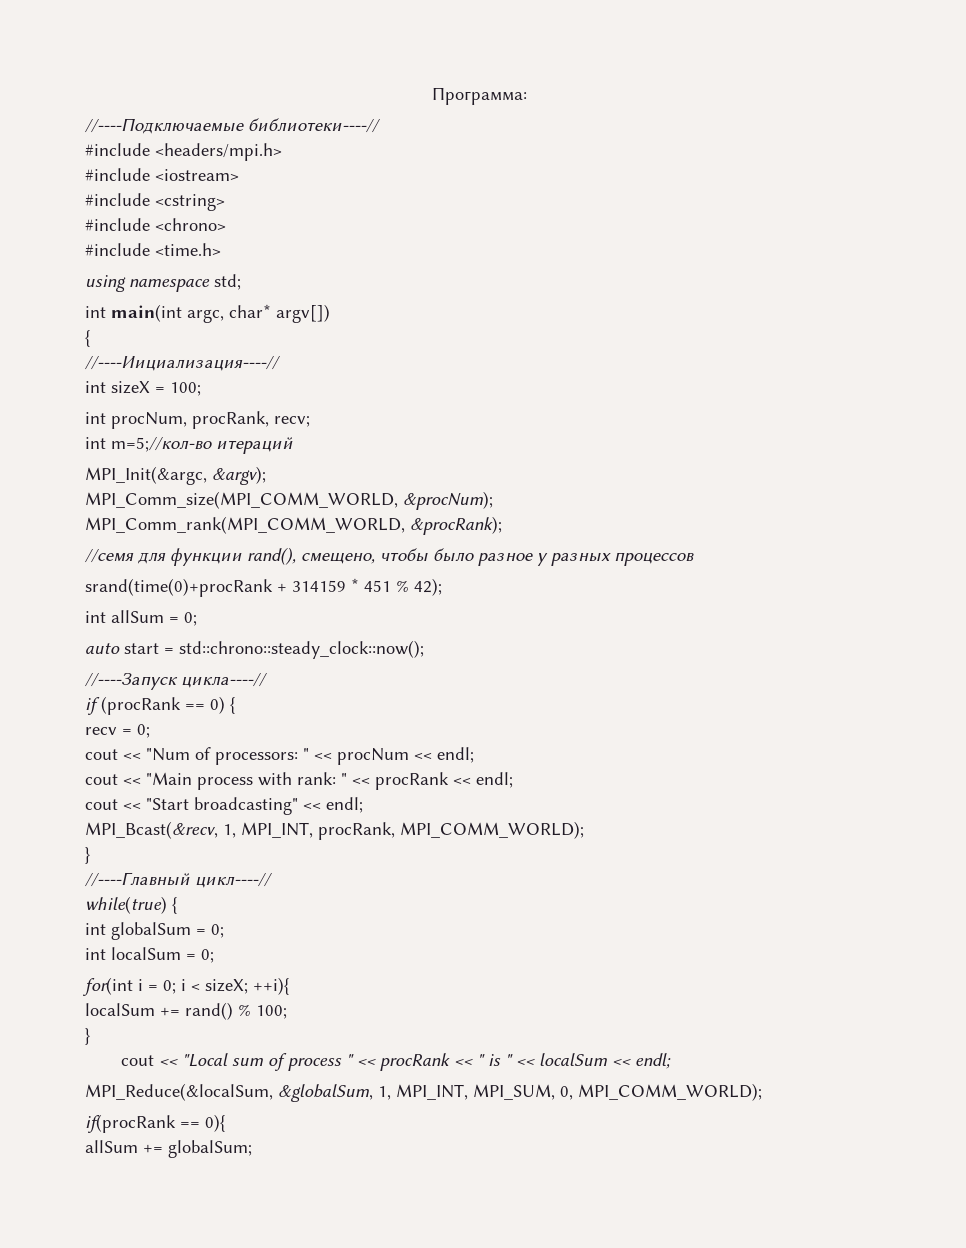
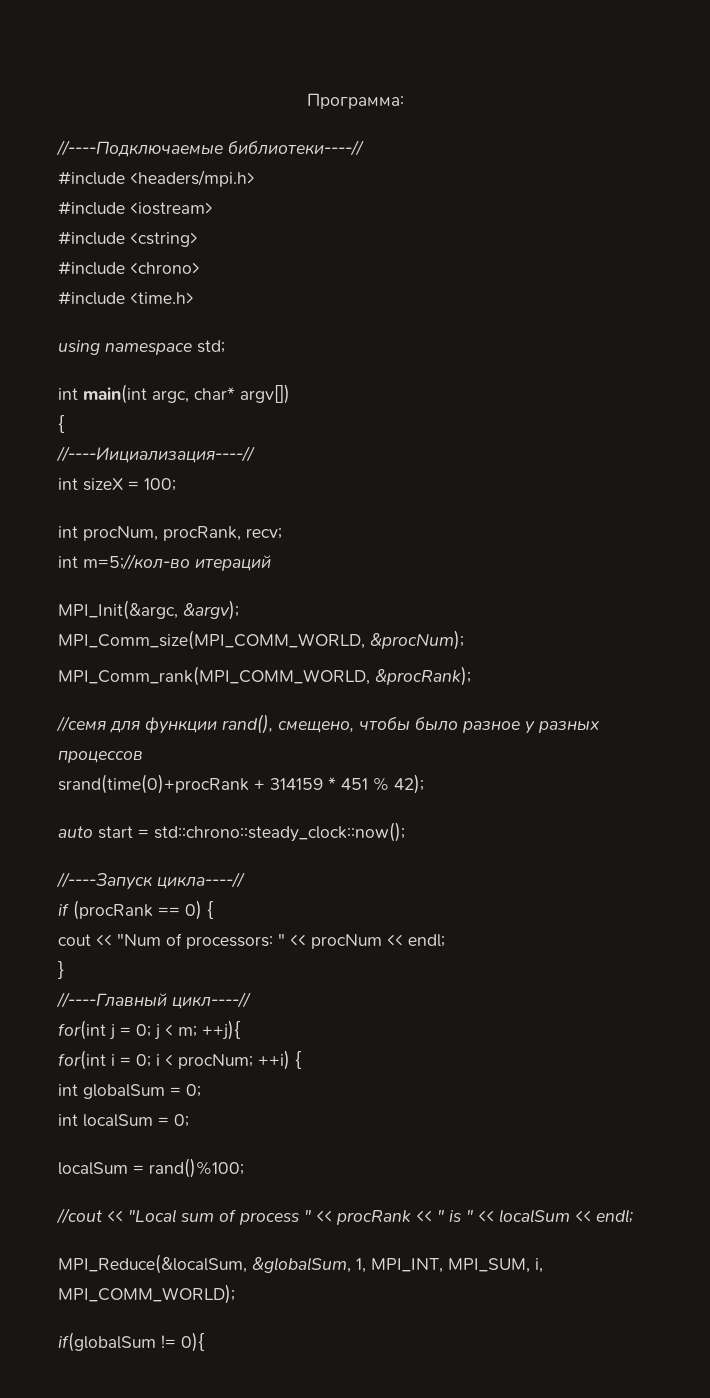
[85,610,197,626] // int allSum = 0; -> (424, 784) none
[85,724,150,738] // recv = 0; -> (214, 910) none
[85,772,513,790] [85,797,363,815] [85,821,584,840] [85,847,90,864] [85,872,272,888] [85,896,167,914] cout << "Main process with rank: " << procRank << endl; // cout << "Start broadcasting" << endl; // MPI_Bcast(&recv, 1, MPI_INT, procRank, MPI_COMM_WORLD); // } // //----Главный цикл----// // while(true) -> [58,961,64,979] [56,992,251,1009] [58,1020,241,1040] [58,1050,290,1070] } // //----Главный цикл----// // for(int j = 0; j < m; ++j){ // for(int i = 0; i < procNum; ++i)
[82,977,289,996] [85,1002,287,1020] [85,1028,90,1045] [121,1055,155,1066] for(int i = 0; i < sizeX; ++i){ // localSum += rand() % 100; // } // cout -> [58,1158,244,1178] [56,1208,102,1224] localSum = rand()%100; // //cout
[560,1083,762,1101] [85,1114,200,1133] 0, MPI_COMM_WORLD); // if(procRank == -> [535,1258,543,1273] [58,1284,235,1304] [58,1332,176,1352] i, MPI_COMM_WORLD); // if(globalSum !=
[85,1140,252,1158] // allSum += globalSum; -> (205, 1342) none

